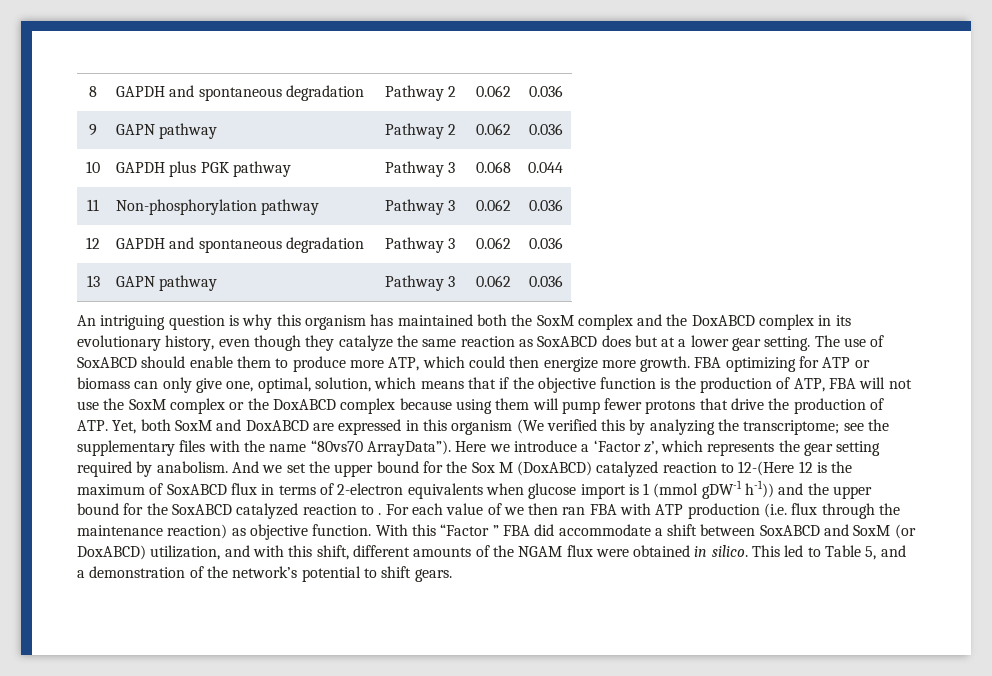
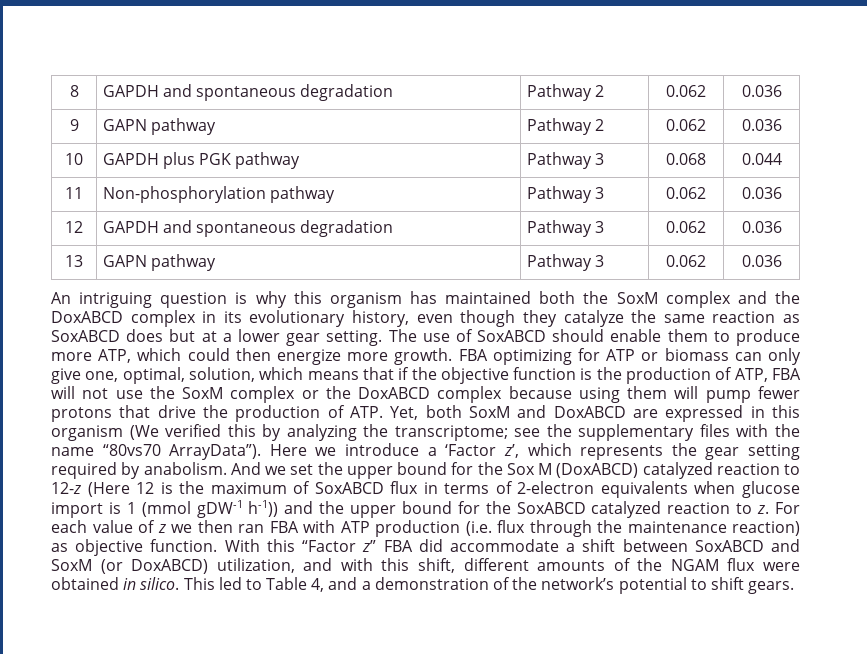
[738,461,795,476] 12-(Here -> [51,482,130,497] 12-z (Here
[378,513,382,515] . -> [757,505,770,514] z.
(502, 509) none -> [157,524,166,533] z
[492,525,499,536] ” -> [362,540,377,552] z”
[865,546,877,560] 5, -> [311,578,325,592] 4,

